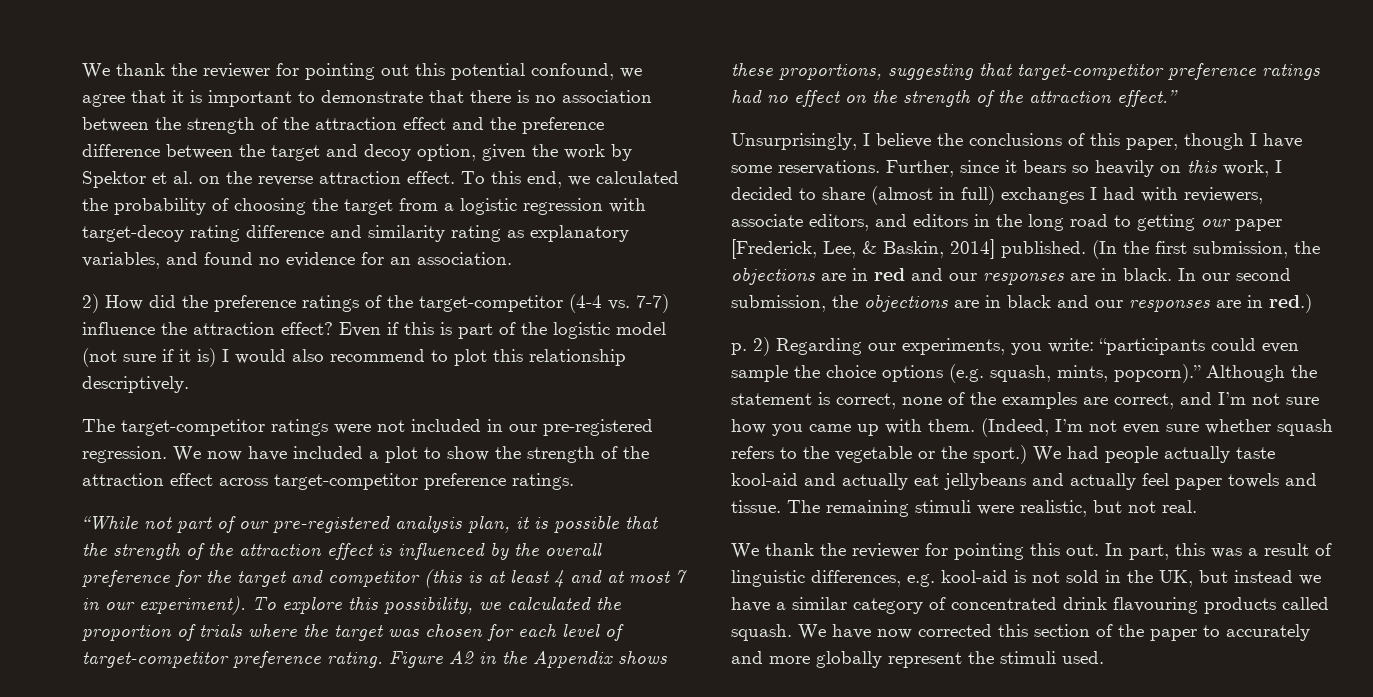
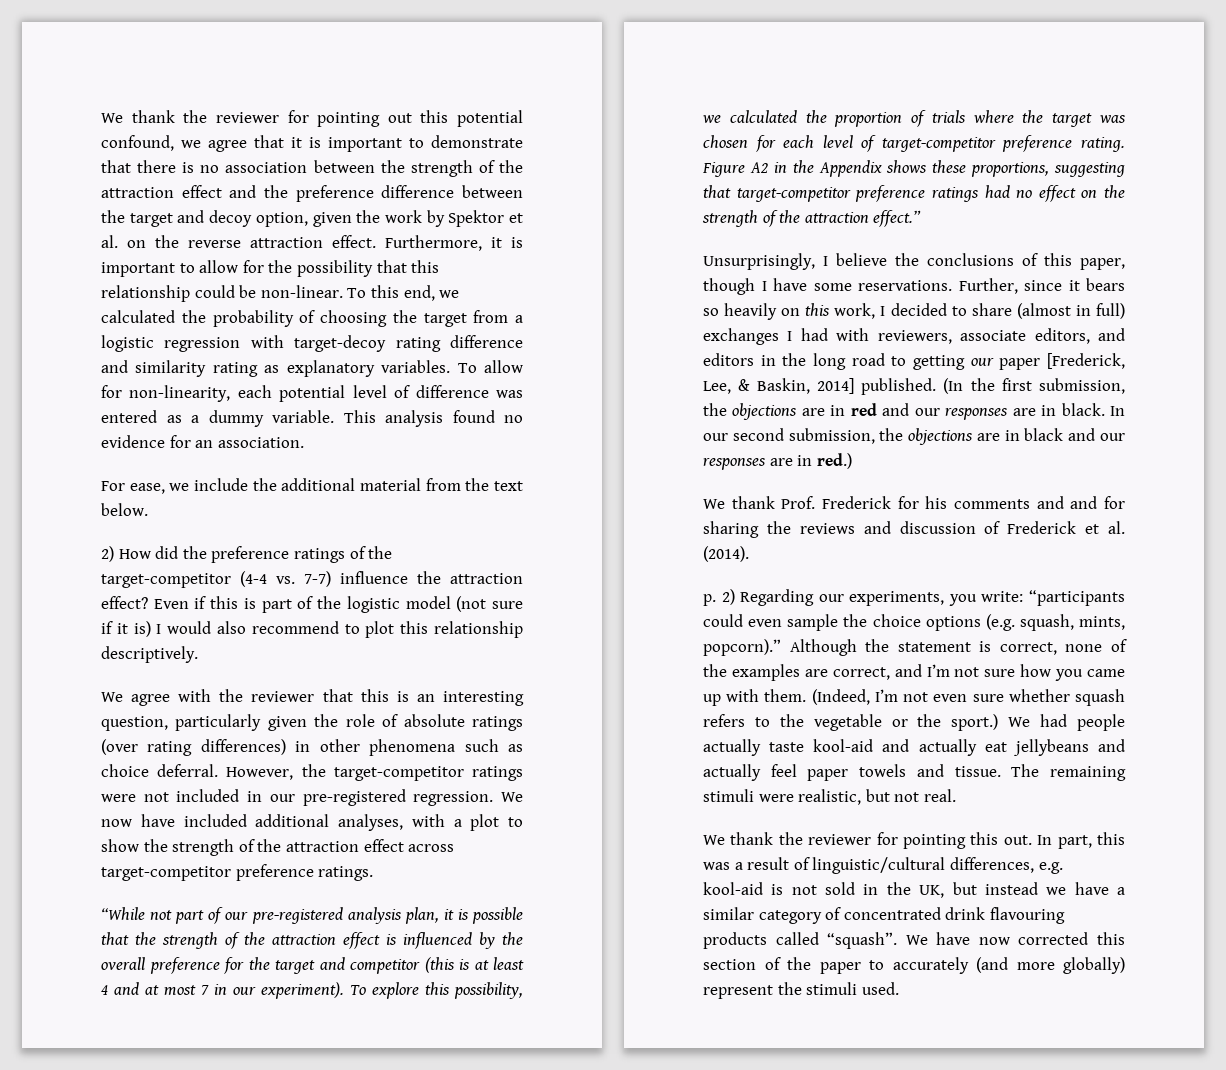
(455, 177) none -> [385,235,523,251] [101,260,440,277] [101,285,343,302] Furthermore, it is important to allow for the possibility that this relationship could be non-linear.
[82,252,198,269] variables, and -> [381,360,523,373] [101,385,523,402] [101,410,443,427] variables. To allow for non-linearity, each potential level of difference was entered as a dummy variable. This analysis
(512, 258) none -> [101,478,523,494] [101,503,148,516] // For ease, we include the additional material from the text below.
[82,419,115,432] The -> [101,689,524,706] [101,714,523,731] [101,739,523,756] [101,764,326,780] We agree with the reviewer that this is an interesting question, particularly given the role of absolute ratings (over rating differences) in other phenomena such as choice deferral. However, the
(363, 452) none -> [255,814,445,831] additional analyses, with
(1312, 303) none -> [703,496,1125,509] [703,521,1125,538] [703,546,749,562] // We thank Prof. Frederick for his comments and and for sharing the reviews and discussion of Frederick et al. (2014).
[731,570,805,587] linguistic -> [812,857,946,874] linguistic/cultural
[731,624,792,641] squash. -> [827,932,898,949] “squash”.
[731,651,882,668] and more globally -> [976,957,1125,974] (and more globally)

